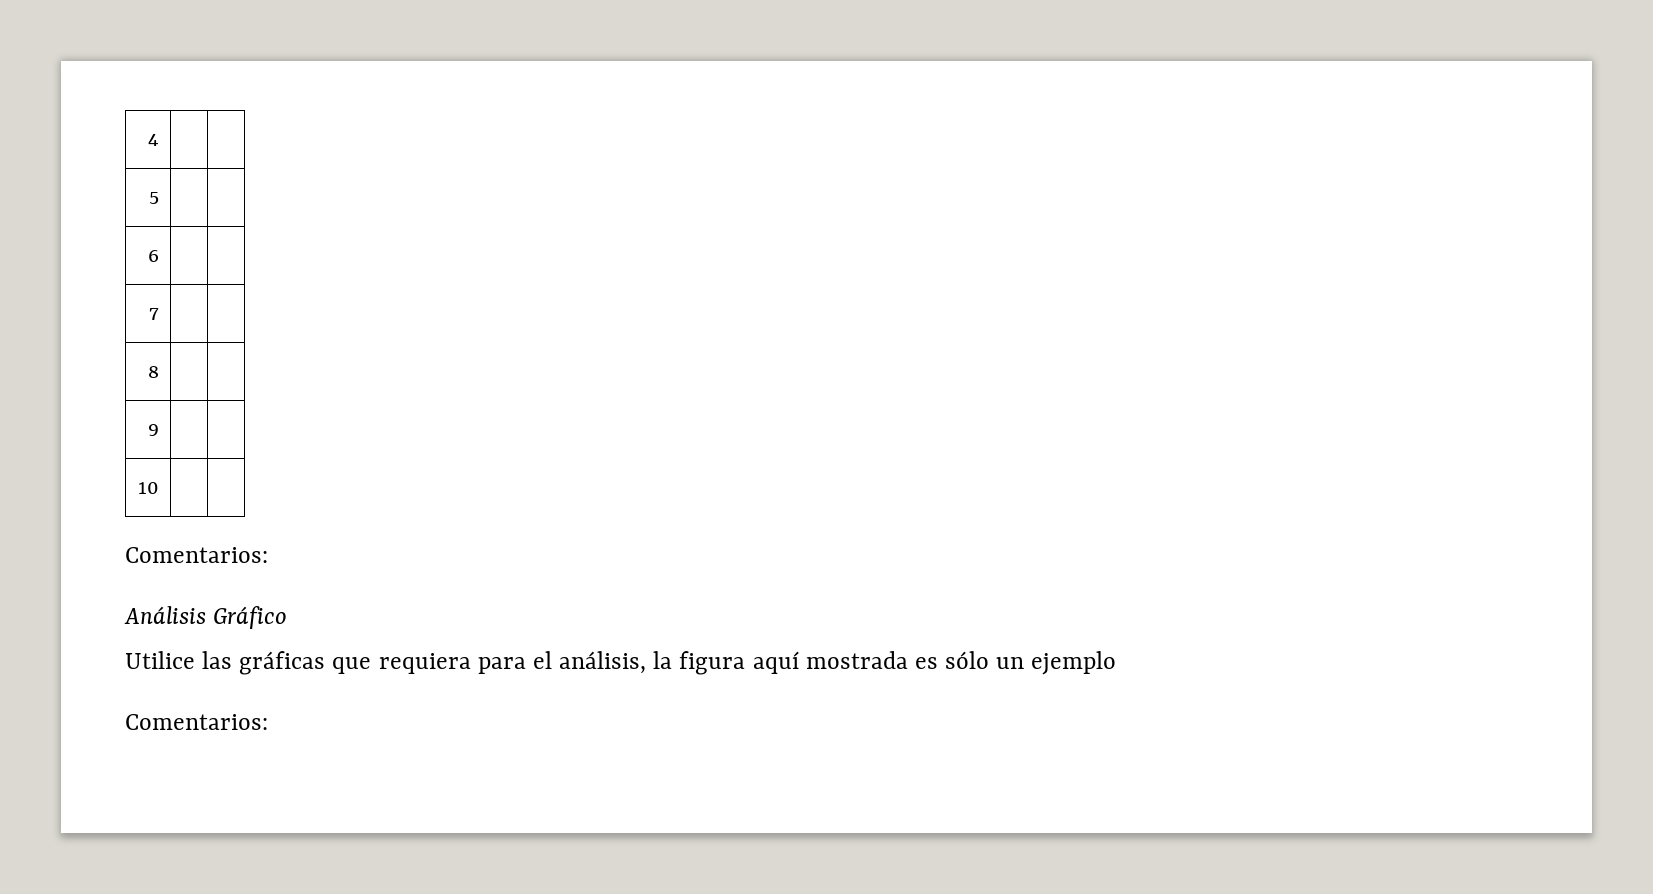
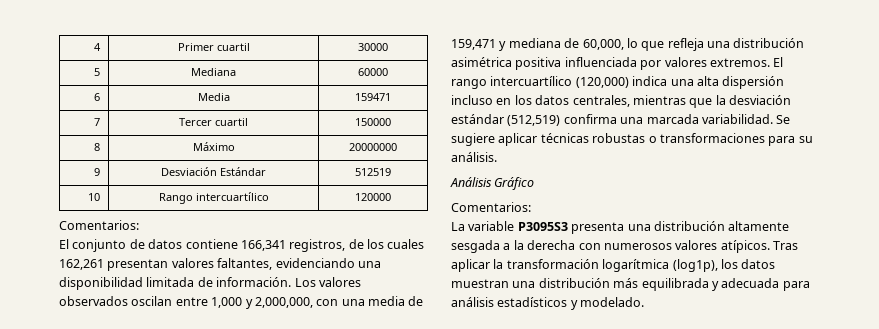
(160, 140) | -> [177,43,250,51] [358,43,388,51] Primer cuartil | 30000
(160, 198) | -> [191,68,236,76] [358,68,388,76] Mediana | 60000
(160, 256) | -> [197,93,230,101] [355,93,391,101] Media | 159471
(160, 314) | -> [179,118,248,126] [355,118,391,126] Tercer cuartil | 150000
(160, 372) | -> [192,142,235,151] [349,143,397,151] Máximo | 20000000
[138,482,160,494] [125,547,268,563] [124,606,288,629] [125,651,1117,675] [125,714,268,730] | // 10 | | // Comentarios: // Análisis Gráfico // Utilice las gráficas que requiera para el análisis, la figura aquí mostrada es sólo un ejemplo // Comentarios: -> [161,167,266,176] [355,168,391,176] [88,193,101,201] [158,192,269,204] [355,193,391,201] [59,220,139,230] [59,239,425,252] [59,258,381,271] [59,277,361,290] [59,296,424,309] [451,38,805,51] [451,57,784,70] [451,76,785,89] [451,95,791,108] [451,114,791,126] [451,133,813,146] [451,152,497,162] [450,177,535,190] [451,202,531,212] [451,221,790,234] [451,240,798,253] [451,259,776,272] [451,278,810,291] [451,297,645,310] Desviación Estándar | 512519 // 10 | Rango intercuartílico | 120000 // Comentarios: // El conjunto de datos contiene 166,341 registros, de los cuales 162,261 presentan valores faltantes, evidenciando una disponibilidad limitada de información. Los valores observados oscilan entre 1,000 y 2,000,000, con una media de 159,471 y mediana de 60,000, lo que refleja una distribución asimétrica positiva influenciada por valores extremos. El rango intercuartílico (120,000) indica una alta dispersión incluso en los datos centrales, mientras que la desviación estándar (512,519) confirma una marcada variabilidad. Se sugiere aplicar técnicas robustas o transformaciones para su análisis. // Análisis Gráfico // Comentarios: // La variable P3095S3 presenta una distribución altamente sesgada a la derecha con numerosos valores atípicos. Tras aplicar la transformación logarítmica (log1p), los datos muestran una distribución más equilibrada y adecuada para análisis estadísticos y modelado.

